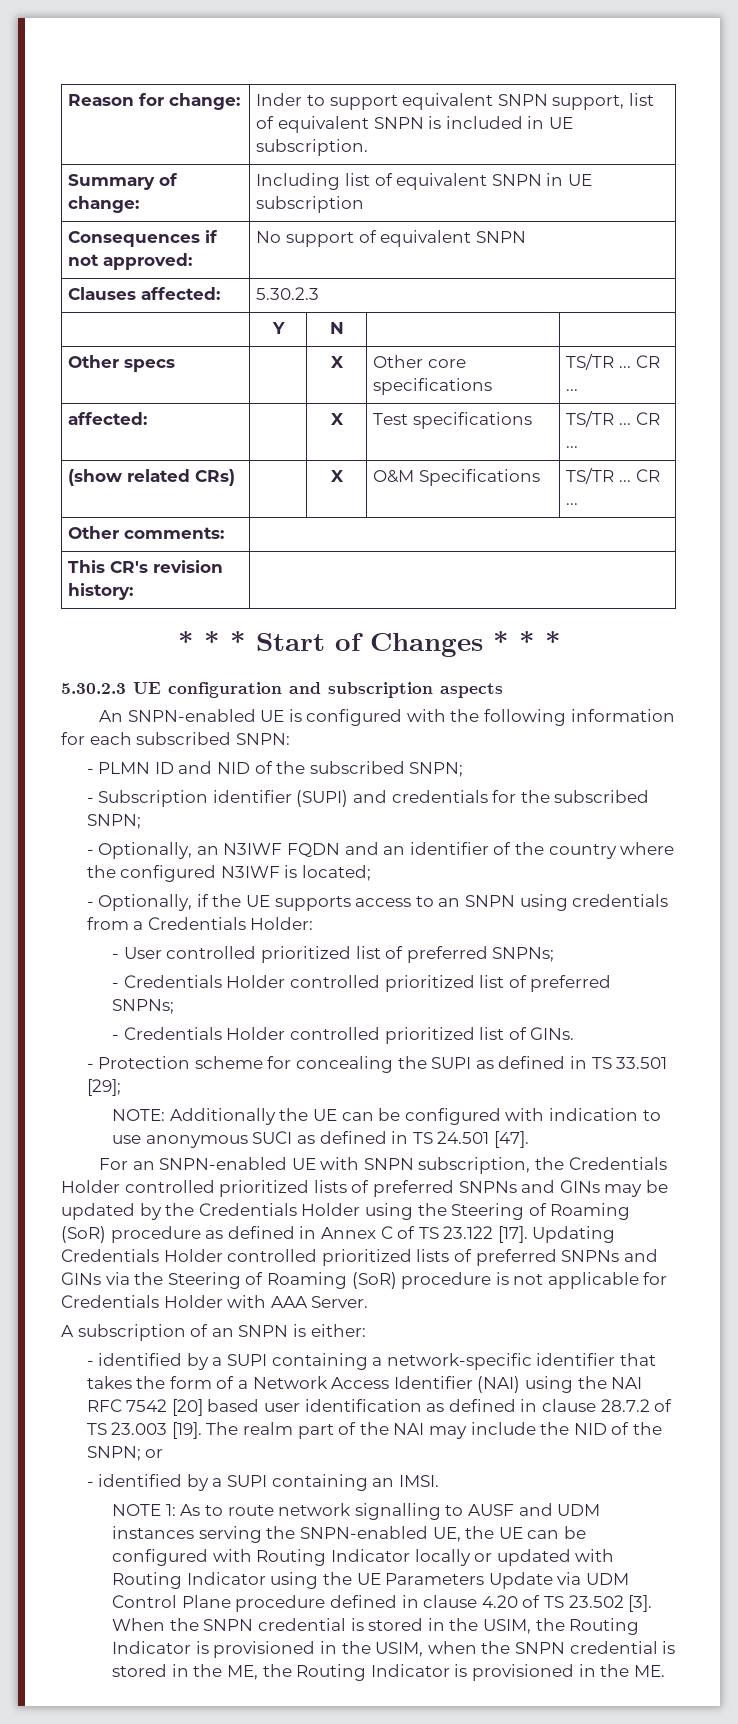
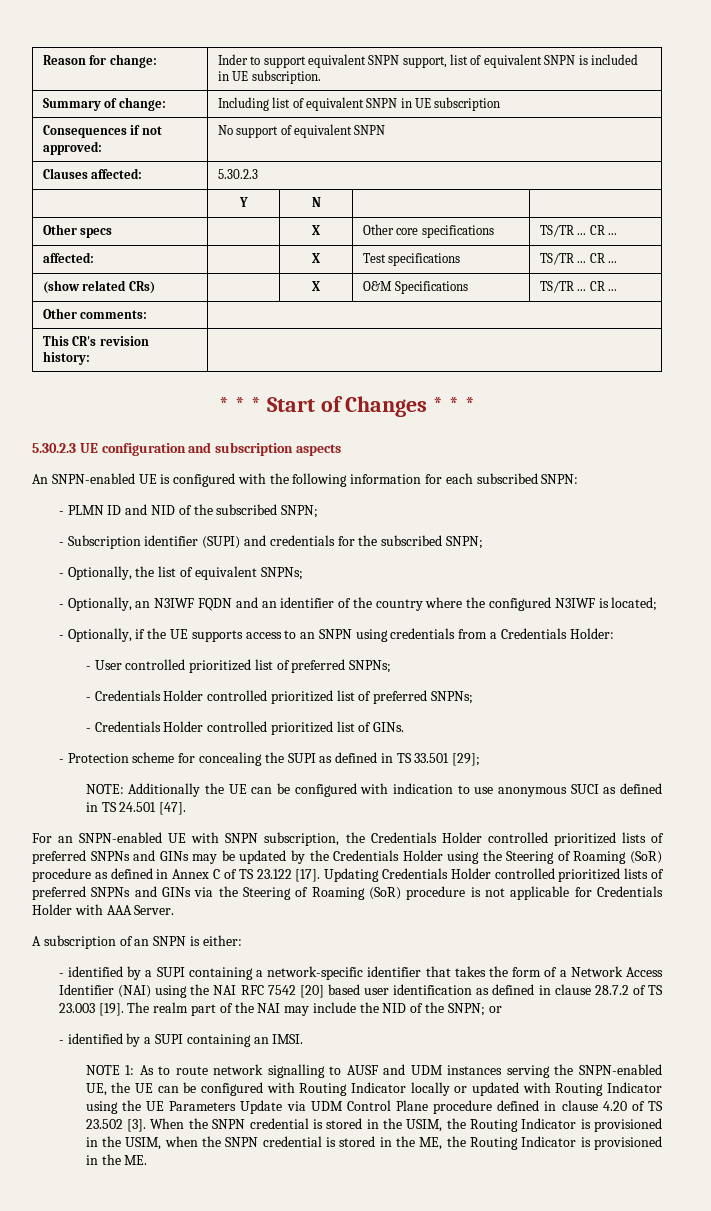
(141, 821) none -> [58,566,303,580] // - Optionally, the list of equivalent SNPNs;

